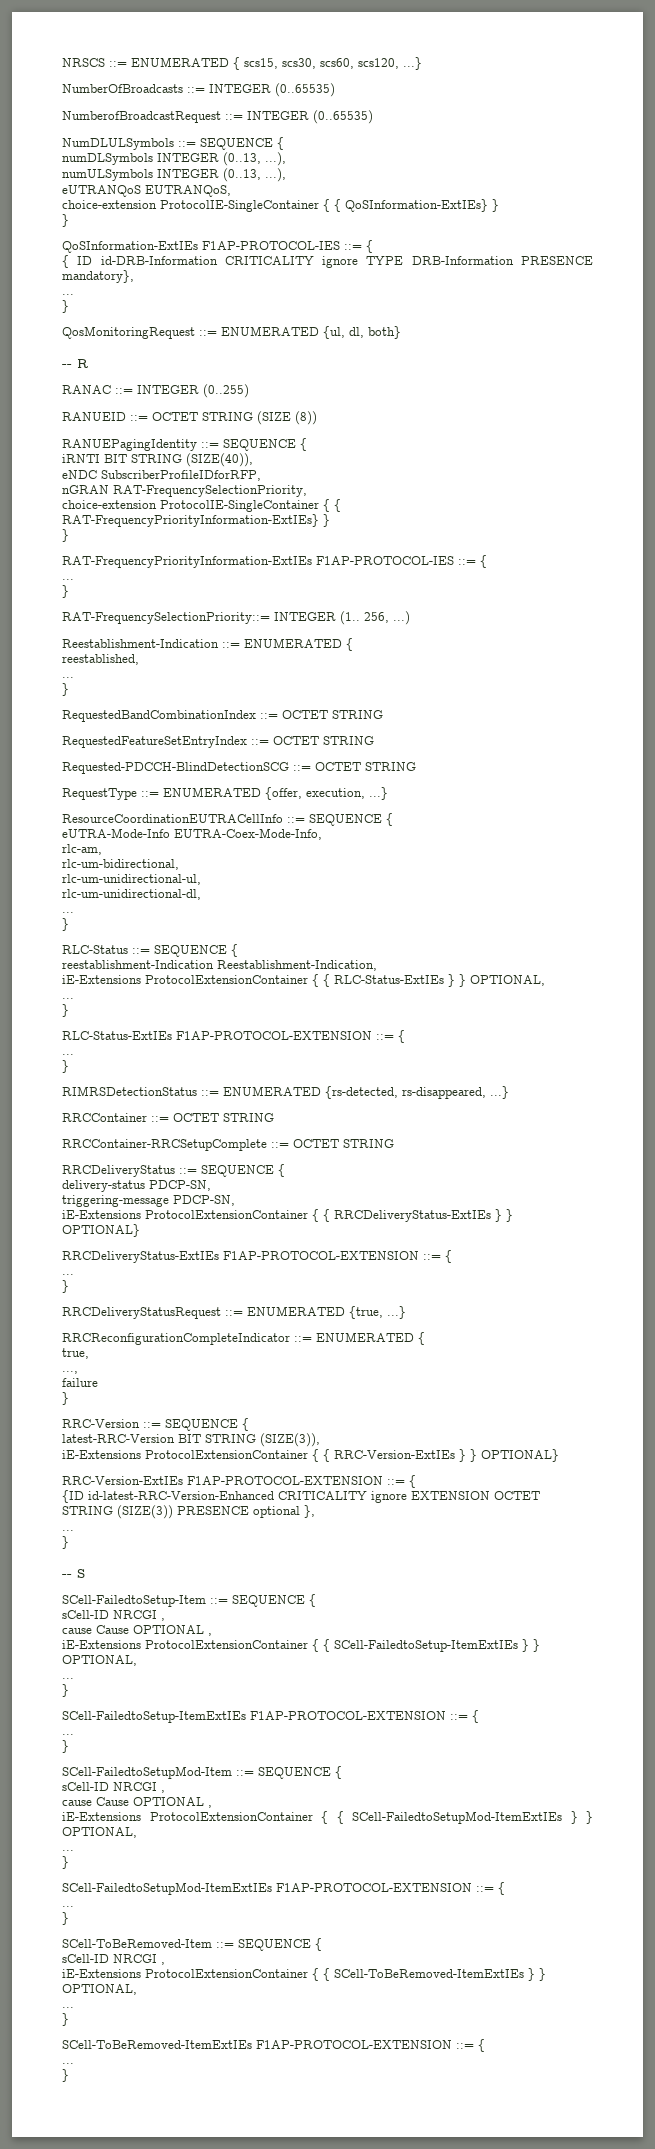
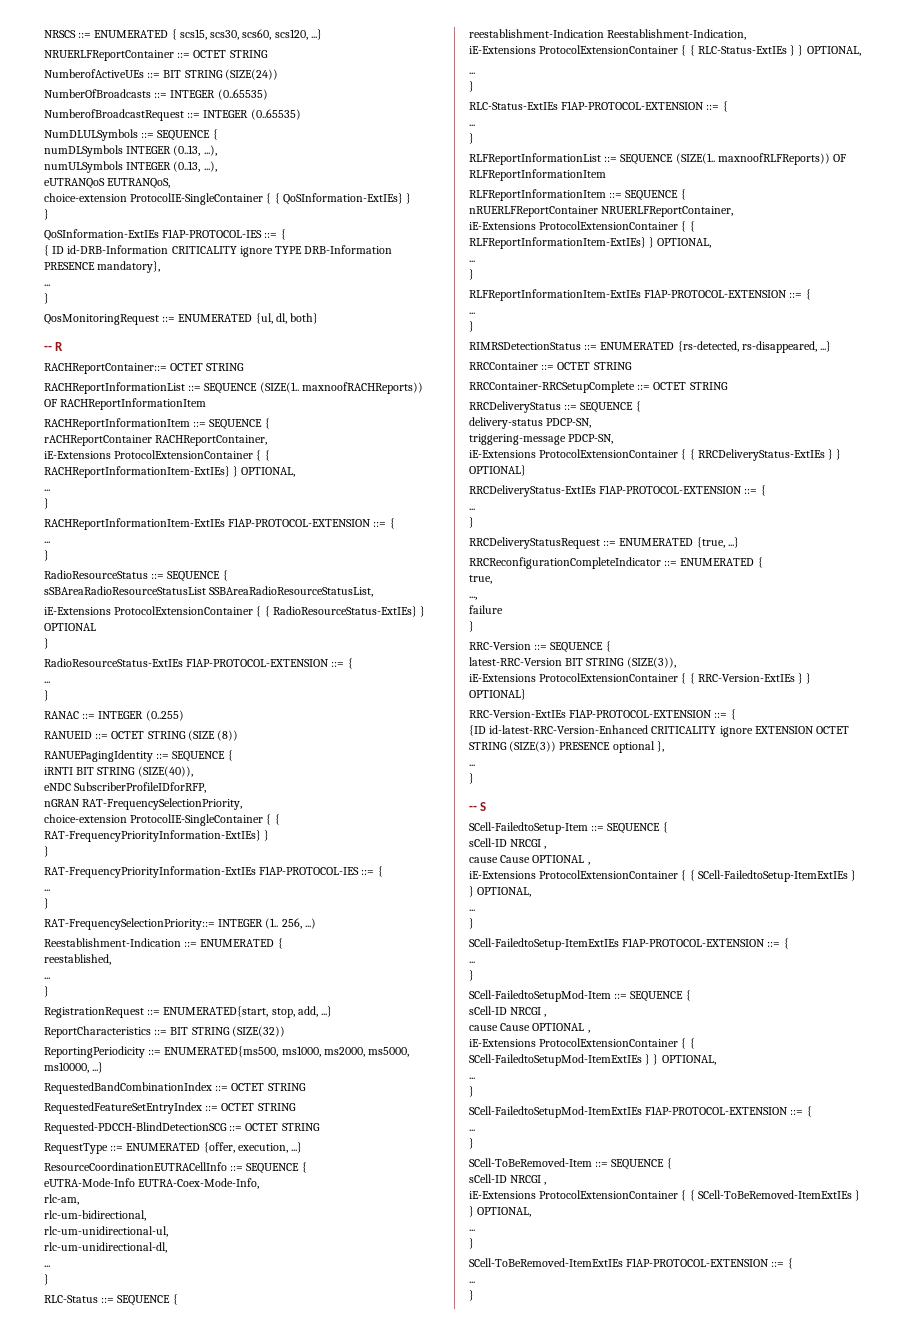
(422, 63) none -> [44,50,268,61] [44,69,278,80] // NRUERLFReportContainer ::= OCTET STRING // NumberofActiveUEs ::= BIT STRING (SIZE(24))
(88, 363) none -> [44,363,245,374] [44,382,423,394] [44,398,207,410] [44,418,270,430] [44,435,268,446] [44,450,270,461] [44,466,296,478] [44,489,50,491] [44,498,49,509] [44,518,395,530] [44,541,50,543] [44,550,49,561] [44,570,228,582] [44,586,374,597] [44,606,426,617] [44,623,96,631] [44,638,49,649] [44,658,353,669] [44,681,50,683] [44,690,49,701] // RACHReportContainer::= OCTET STRING // RACHReportInformationList ::= SEQUENCE (SIZE(1.. maxnoofRACHReports)) OF RACHReportInformationItem // RACHReportInformationItem ::= SEQUENCE { // rACHReportContainer RACHReportContainer, // iE-Extensions ProtocolExtensionContainer { { RACHReportInformationItem-ExtIEs} } OPTIONAL, // ... // } // RACHReportInformationItem-ExtIEs F1AP-PROTOCOL-EXTENSION ::= { // ... // } // RadioResourceStatus ::= SEQUENCE { // sSBAreaRadioResourceStatusList SSBAreaRadioResourceStatusList, // iE-Extensions ProtocolExtensionContainer { { RadioResourceStatus-ExtIEs} } OPTIONAL // } // RadioResourceStatus-ExtIEs F1AP-PROTOCOL-EXTENSION ::= { // ... // }
(69, 689) none -> [44,1006,333,1018] [44,1026,285,1038] [44,1046,410,1058] [44,1062,104,1073] // RegistrationRequest ::= ENUMERATED{start, stop, add, ...} // ReportCharacteristics ::= BIT STRING (SIZE(32)) // ReportingPeriodicity ::= ENUMERATED{ms500, ms1000, ms2000, ms5000, ms10000, ...}
(69, 1066) none -> [469,153,847,165] [469,169,606,181] [469,189,686,201] [469,206,734,217] [469,221,695,232] [469,237,712,249] [469,260,475,262] [469,269,474,280] [469,289,811,301] [469,312,475,314] [469,321,474,332] // RLFReportInformationList ::= SEQUENCE (SIZE(1.. maxnoofRLFReports)) OF RLFReportInformationItem // RLFReportInformationItem ::= SEQUENCE { // nRUERLFReportContainer NRUERLFReportContainer, // iE-Extensions ProtocolExtensionContainer { { RLFReportInformationItem-ExtIEs} } OPTIONAL, // ... // } // RLFReportInformationItem-ExtIEs F1AP-PROTOCOL-EXTENSION ::= { // ... // }

